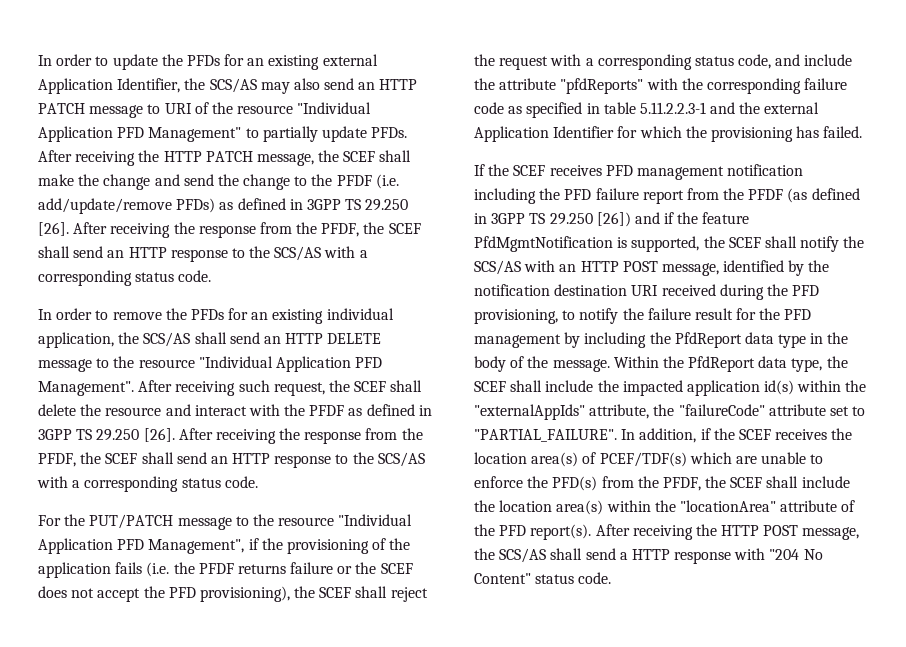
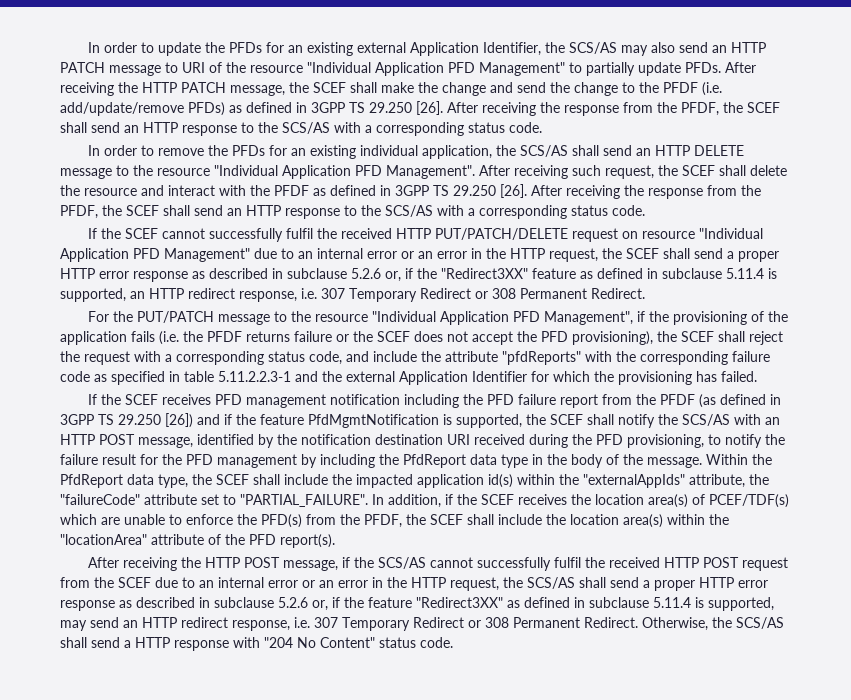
(258, 482) none -> [88,228,764,242] [60,248,779,262] [60,268,777,282] [60,288,645,302] // If the SCEF cannot successfully fulfil the received HTTP PUT/PATCH/DELETE request on resource "Individual Application PFD Management" due to an internal error or an error in the HTTP request, the SCEF shall send a proper HTTP error response as described in subclause 5.2.6 or, if the "Redirect3XX" feature as defined in subclause 5.11.4 is supported, an HTTP redirect response, i.e. 307 Temporary Redirect or 308 Permanent Redirect.
(592, 532) none -> (335, 541) //
(860, 533) none -> [342,557,789,571] [60,577,768,591] [60,597,774,611] [60,617,708,631] if the SCS/AS cannot successfully fulfil the received HTTP POST request from the SCEF due to an internal error or an error in the HTTP request, the SCS/AS shall send a proper HTTP error response as described in subclause 5.2.6 or, if the feature "Redirect3XX" as defined in subclause 5.11.4 is supported, may send an HTTP redirect response, i.e. 307 Temporary Redirect or 308 Permanent Redirect. Otherwise,

